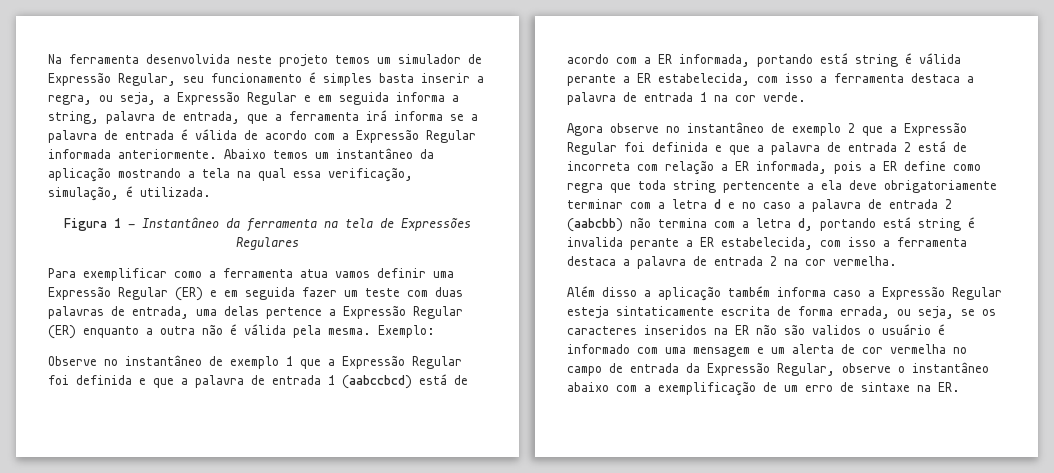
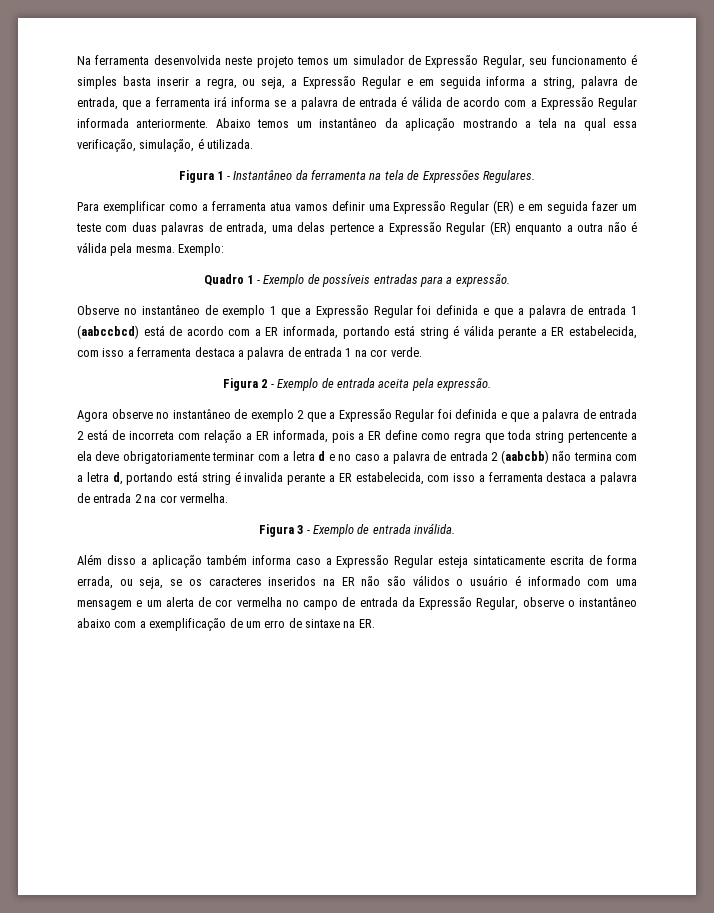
[236,237,299,250] Regulares -> [482,170,535,183] Regulares.
(435, 331) none -> [204,274,510,287] // Quadro 1 - Exemplo de possíveis entradas para a expressão.
(806, 97) none -> [223,378,491,391] // Figura 2 - Exemplo de entrada aceita pela expressão.
(897, 261) none -> [258,523,456,537] // Figura 3 - Exemplo de entrada inválida.
[812,325,861,335] validos -> [412,575,450,586] válidos

